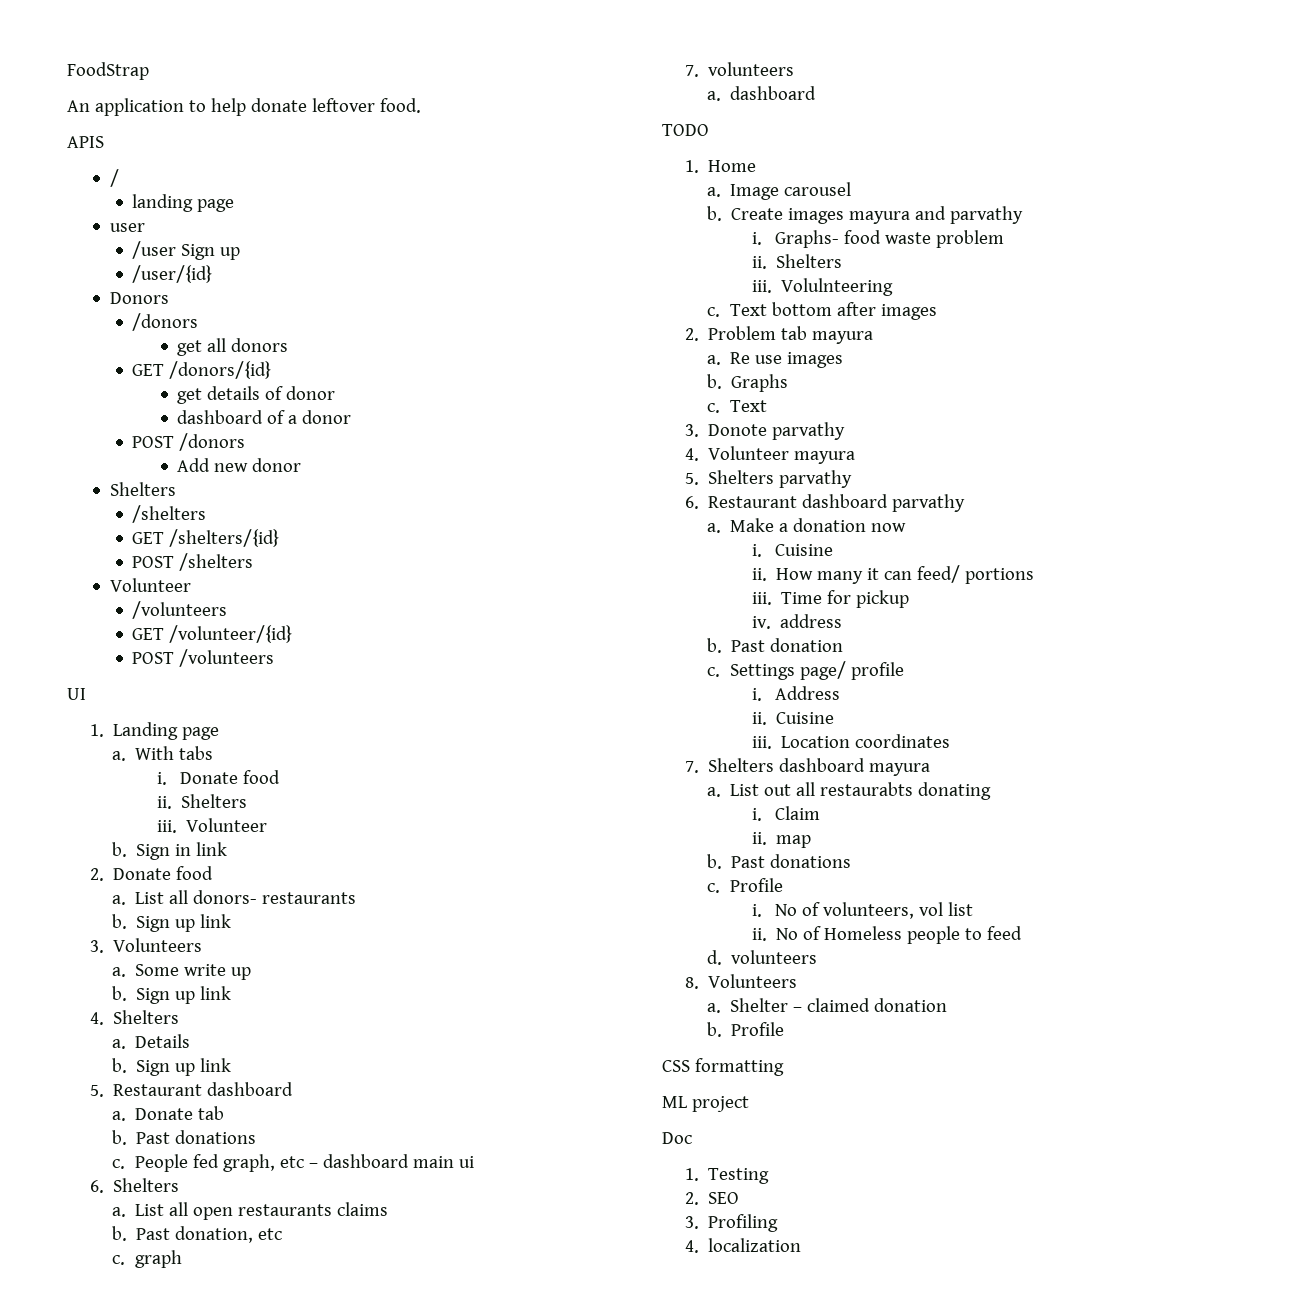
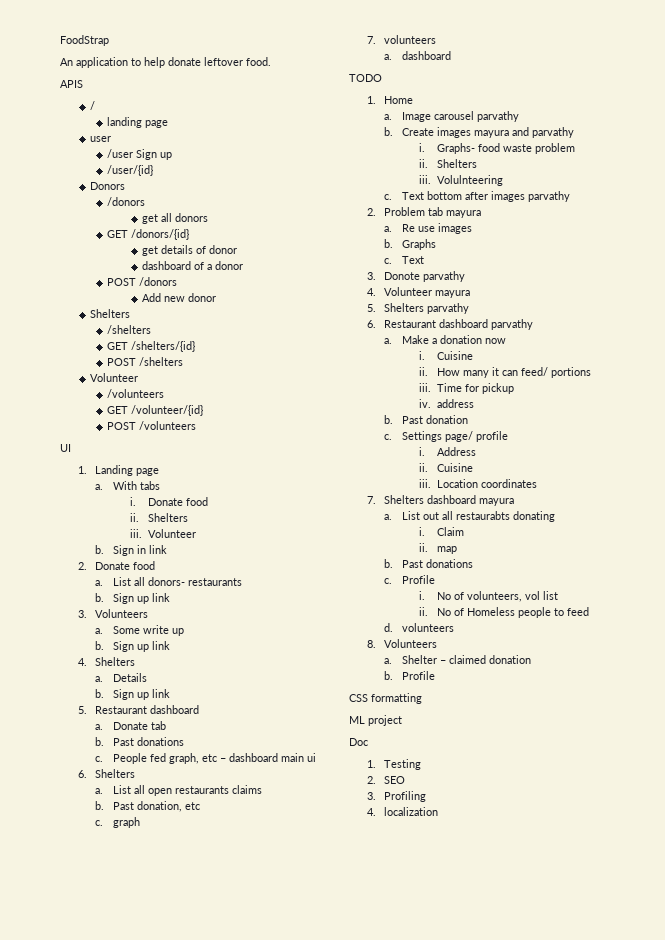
(852, 189) none -> [476,111,519,122] parvathy
(937, 312) none -> [527,191,570,202] parvathy

